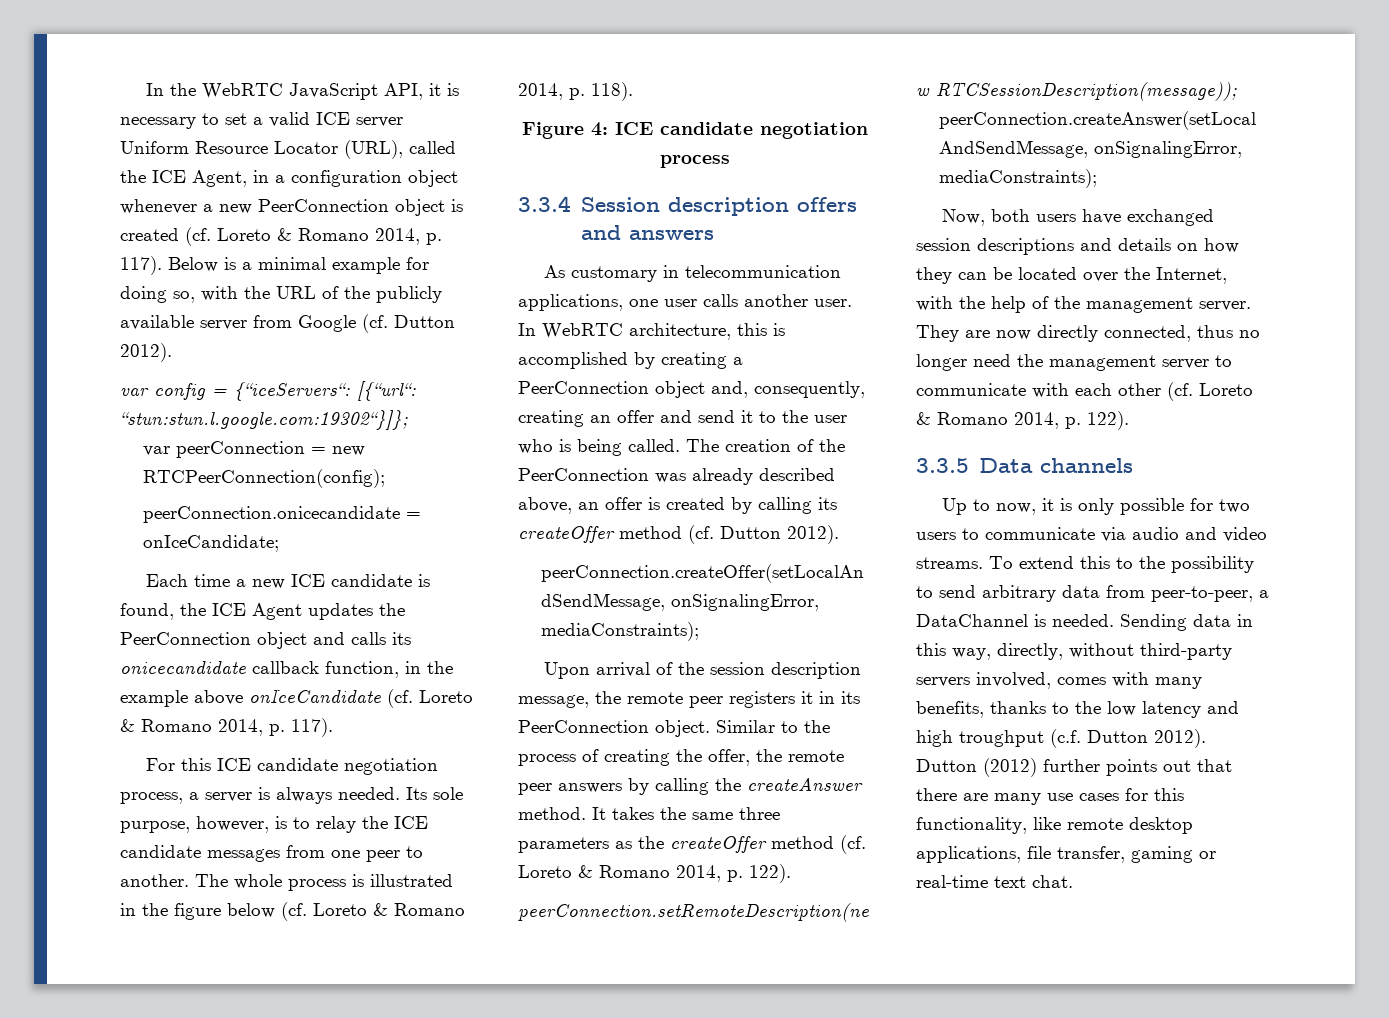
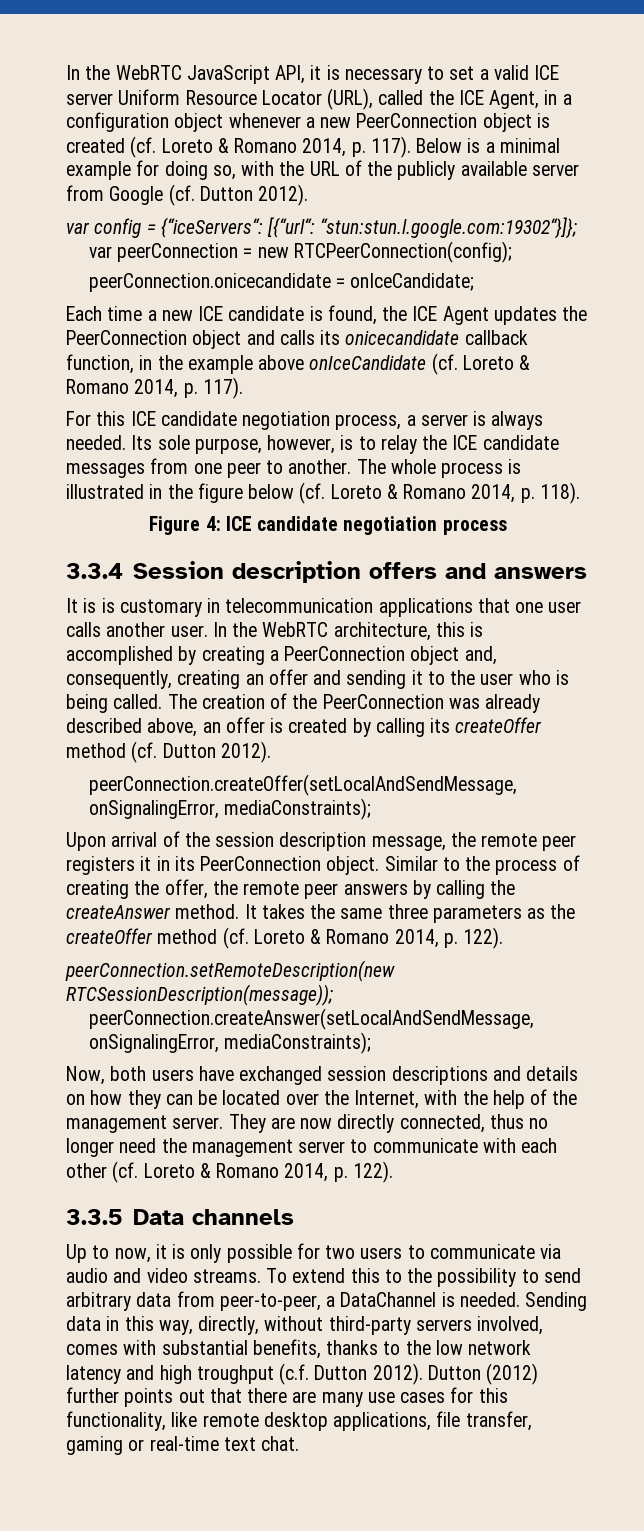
[544,265,566,278] As -> [66,598,115,613] It is is
[518,294,623,311] applications, -> [378,598,510,617] applications that
(536, 329) none -> [232,622,258,637] the
[698,410,735,423] send -> [346,670,407,689] sending
[1155,677,1202,689] many -> [161,1340,248,1355] substantial
(1136, 708) none -> [468,1340,532,1355] network

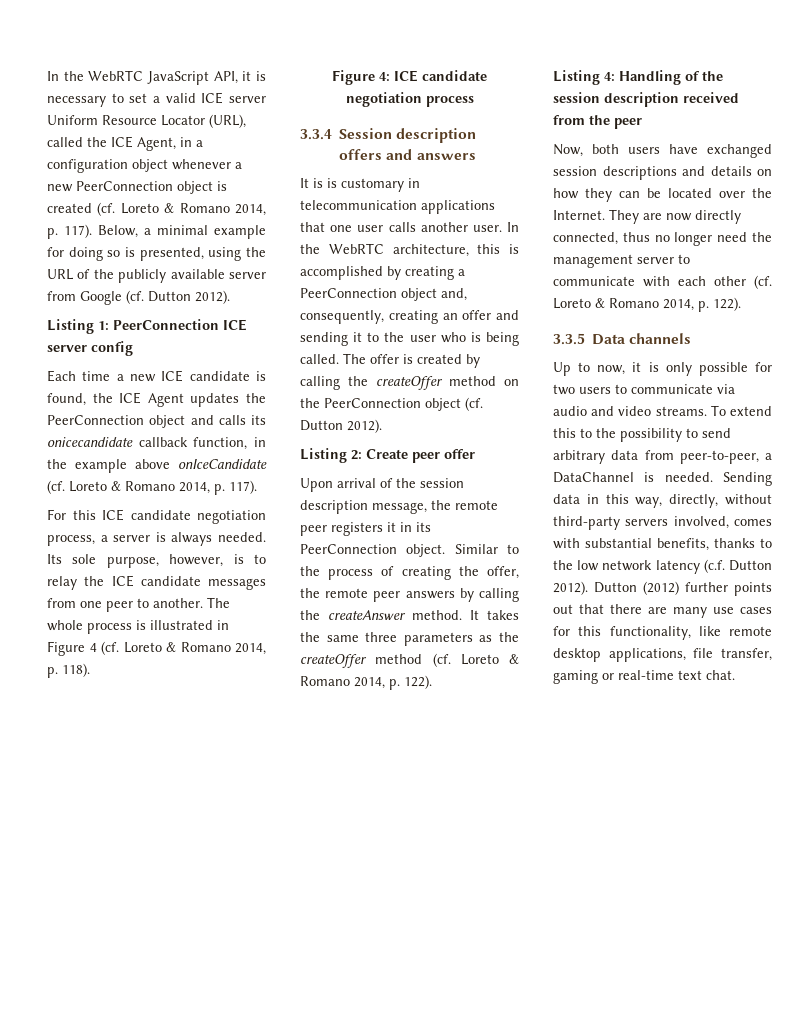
[416,138,481,153] Below is -> [98,225,138,238] Below,
[212,161,275,180] so, with -> [107,247,242,261] so is presented, using
[66,217,578,239] [88,241,512,263] [88,273,475,292] var config = {“iceServers“: [{“url“: “stun:stun.l.google.com:19302“}]}; // var peerConnection = new RTCPeerConnection(config); // peerConnection.onicecandidate = onIceCandidate; -> [47,319,247,334] [47,341,133,356] Listing 1: PeerConnection ICE server config
[167,483,295,503] the figure below -> [47,641,97,656] Figure 4
[201,693,541,713] [66,718,221,737] creation of the PeerConnection was already described above, an -> (366, 358) none
[430,717,543,733] [66,741,271,763] [88,774,517,796] [88,798,372,820] its createOffer method (cf. Dutton 2012). // peerConnection.createOffer(setLocalAndSendMessage, onSignalingError, mediaConstraints); -> [348,376,519,390] [300,397,483,411] [300,419,382,433] [300,448,475,463] the createOffer method on the PeerConnection object (cf. Dutton 2012). // Listing 2: Create peer offer
[65,960,395,982] [66,984,333,1006] [88,1008,534,1030] [88,1032,372,1054] peerConnection.setRemoteDescription(new RTCSessionDescription(message)); // peerConnection.createAnswer(setLocalAndSendMessage, onSignalingError, mediaConstraints); -> [553,70,723,85] [553,92,739,107] [553,115,642,129] Listing 4: Handling of the session description received from the peer
[354,1089,578,1109] [66,1115,224,1133] Internet, with the help of the management server. -> [553,210,605,220] Internet.
[126,1365,274,1384] and high troughput -> (700, 567) none

